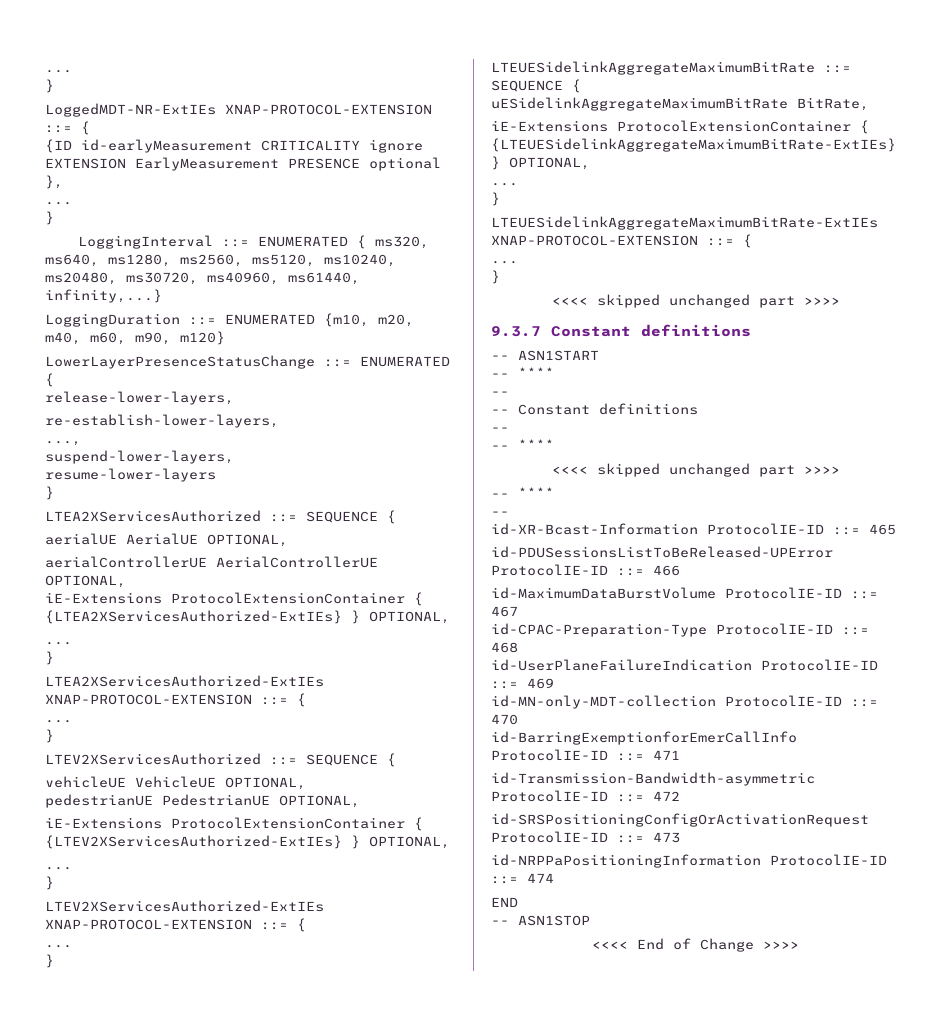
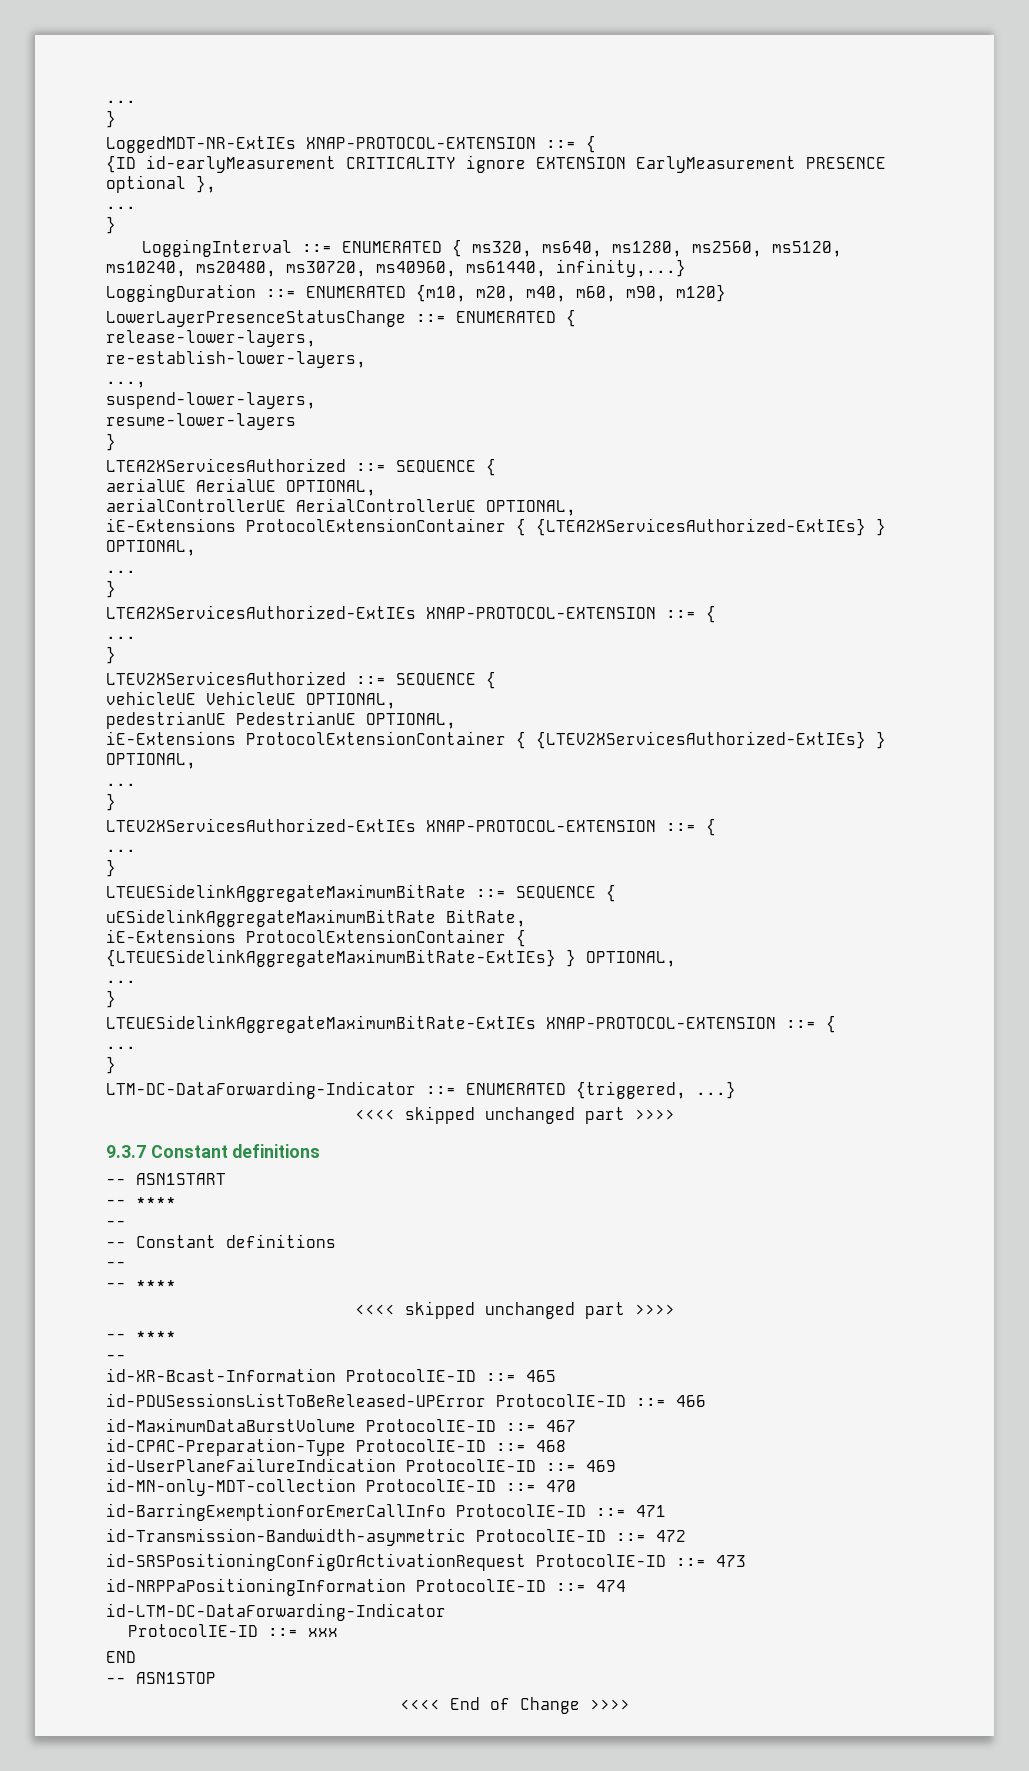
(500, 277) none -> [106,1081,736,1099] // LTM-DC-DataForwarding-Indicator ::= ENUMERATED {triggered, ...}
(554, 878) none -> [106,1603,446,1621] [128,1624,339,1637] // id-LTM-DC-DataForwarding-Indicator // ProtocolIE-ID ::= xxx

